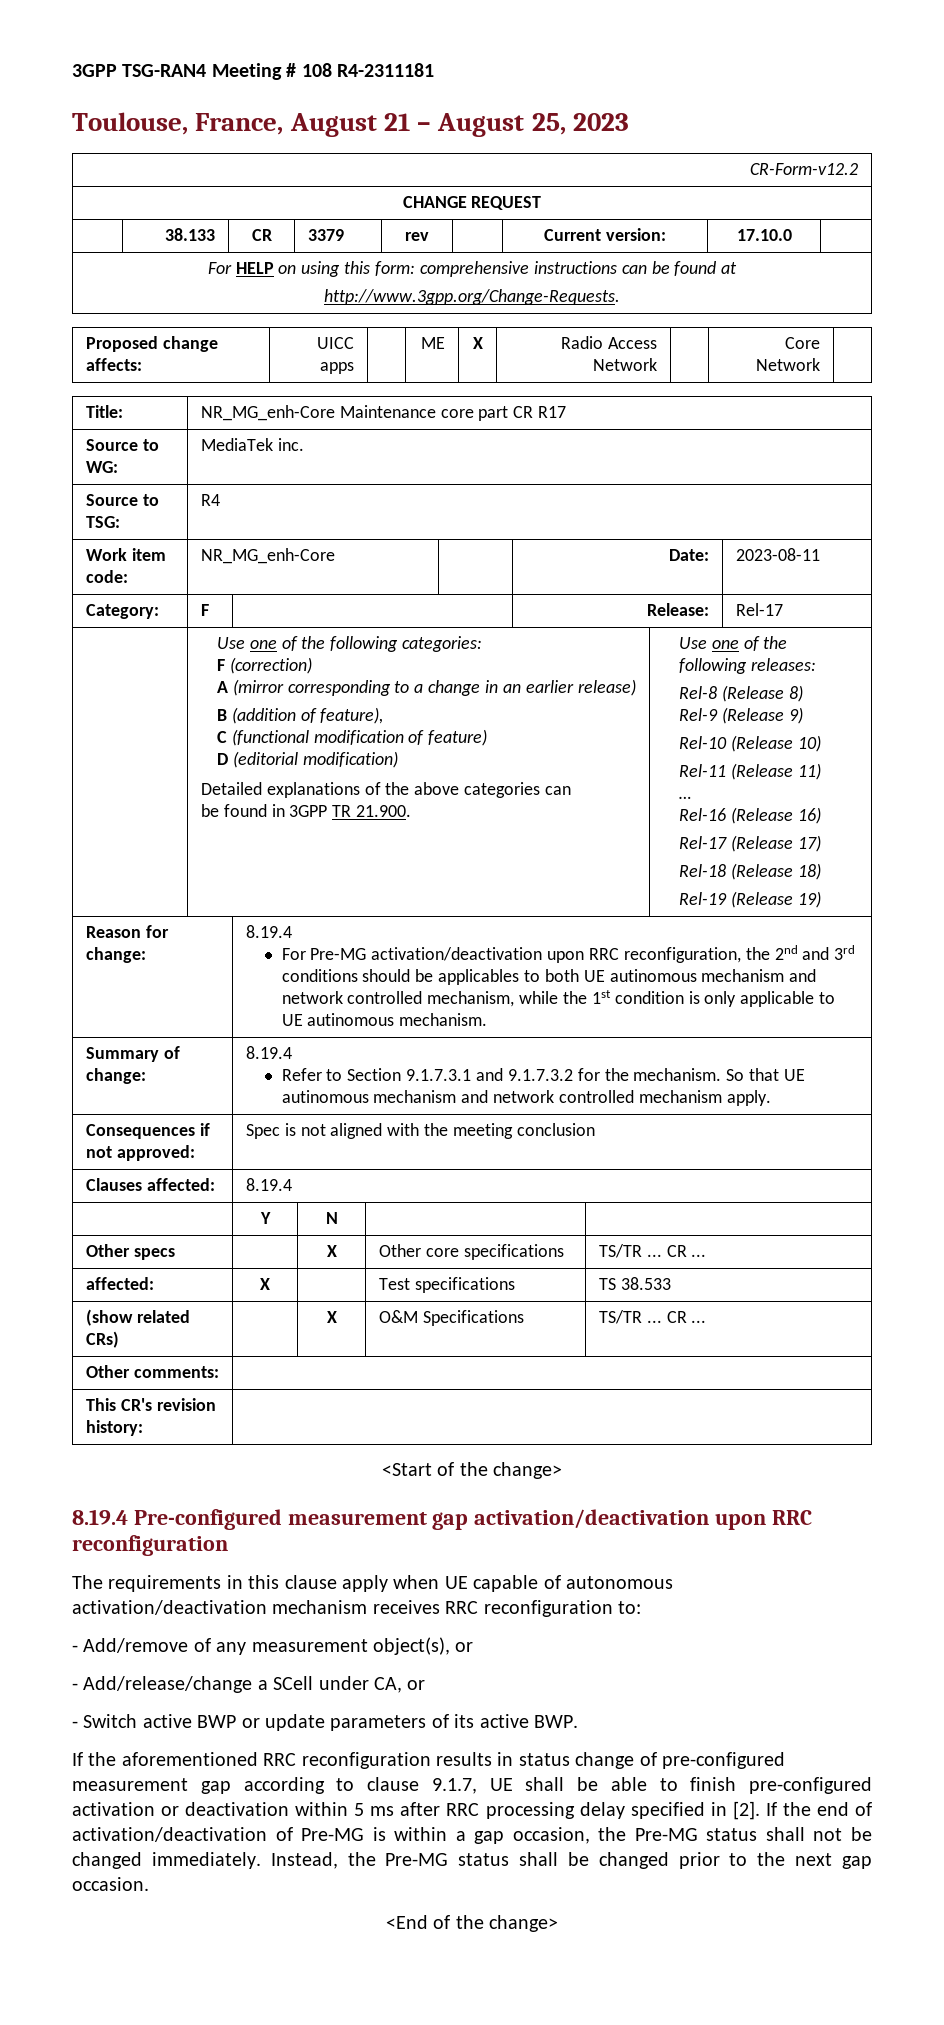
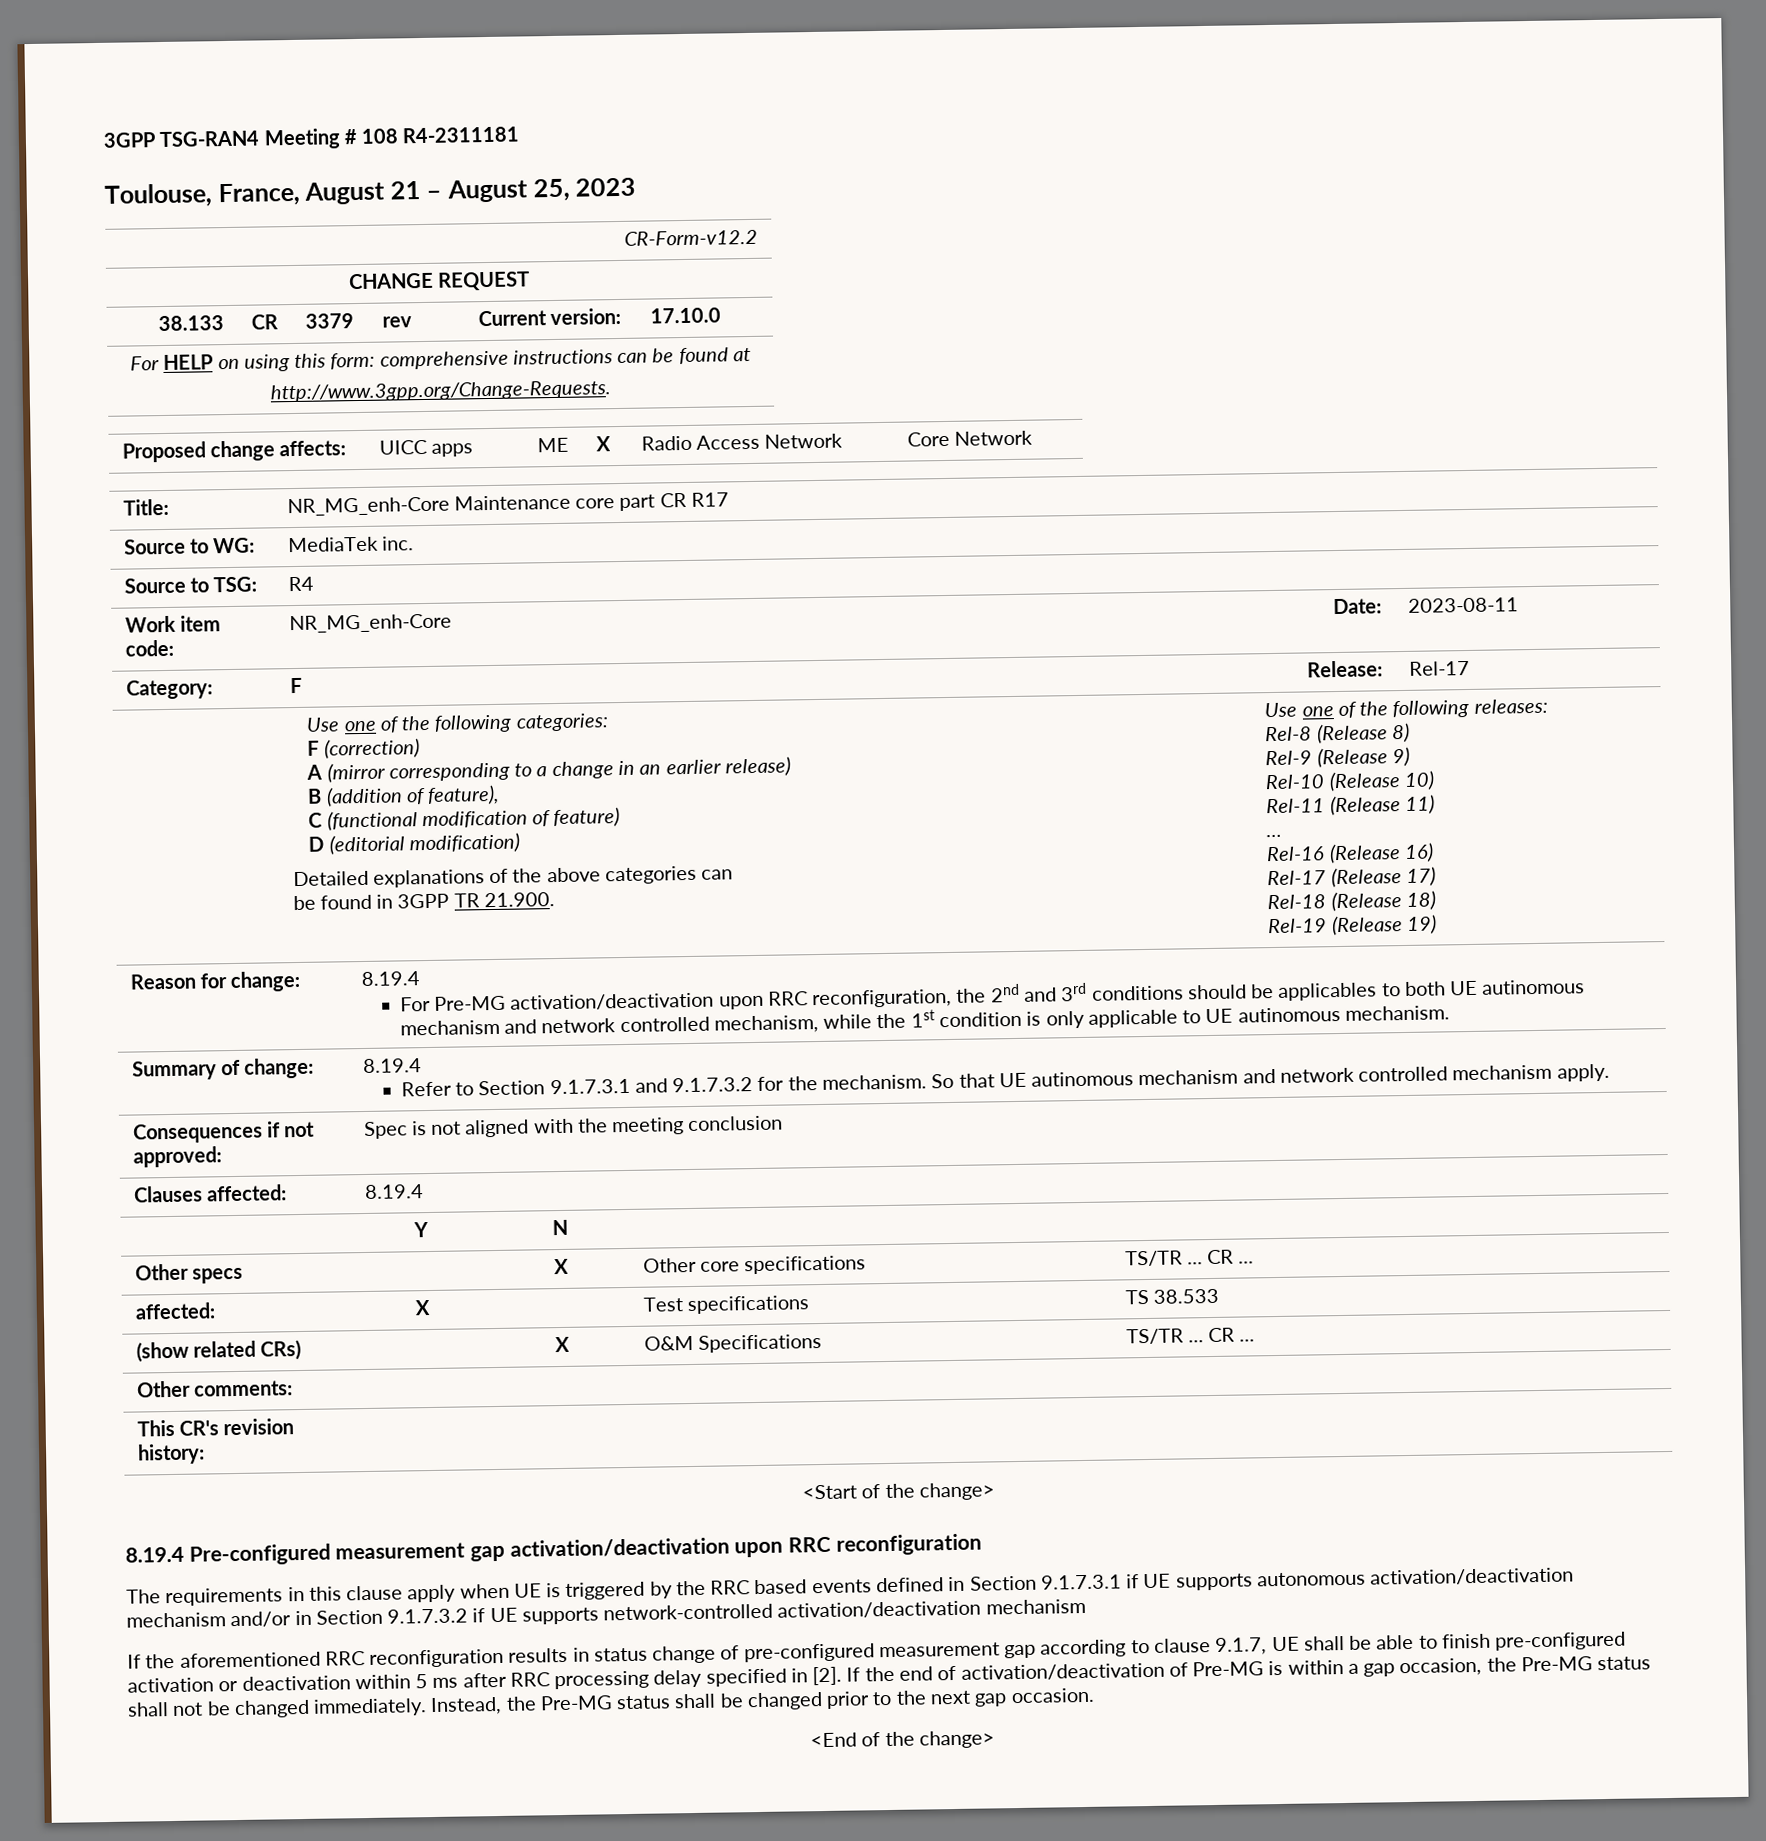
[473,1575,673,1592] [72,1600,641,1617] [72,1637,474,1655] [72,1676,426,1693] [72,1714,578,1731] capable of autonomous activation/deactivation mechanism receives RRC reconfiguration to: // - Add/remove of any measurement object(s), or // - Add/release/change a SCell under CA, or // - Switch active BWP or update parameters of its active BWP. -> [546,1567,1575,1600] [126,1598,1086,1628] is triggered by the RRC based events defined in Section 9.1.7.3.1 if UE supports autonomous activation/deactivation mechanism and/or in Section 9.1.7.3.2 if UE supports network-controlled activation/deactivation mechanism

